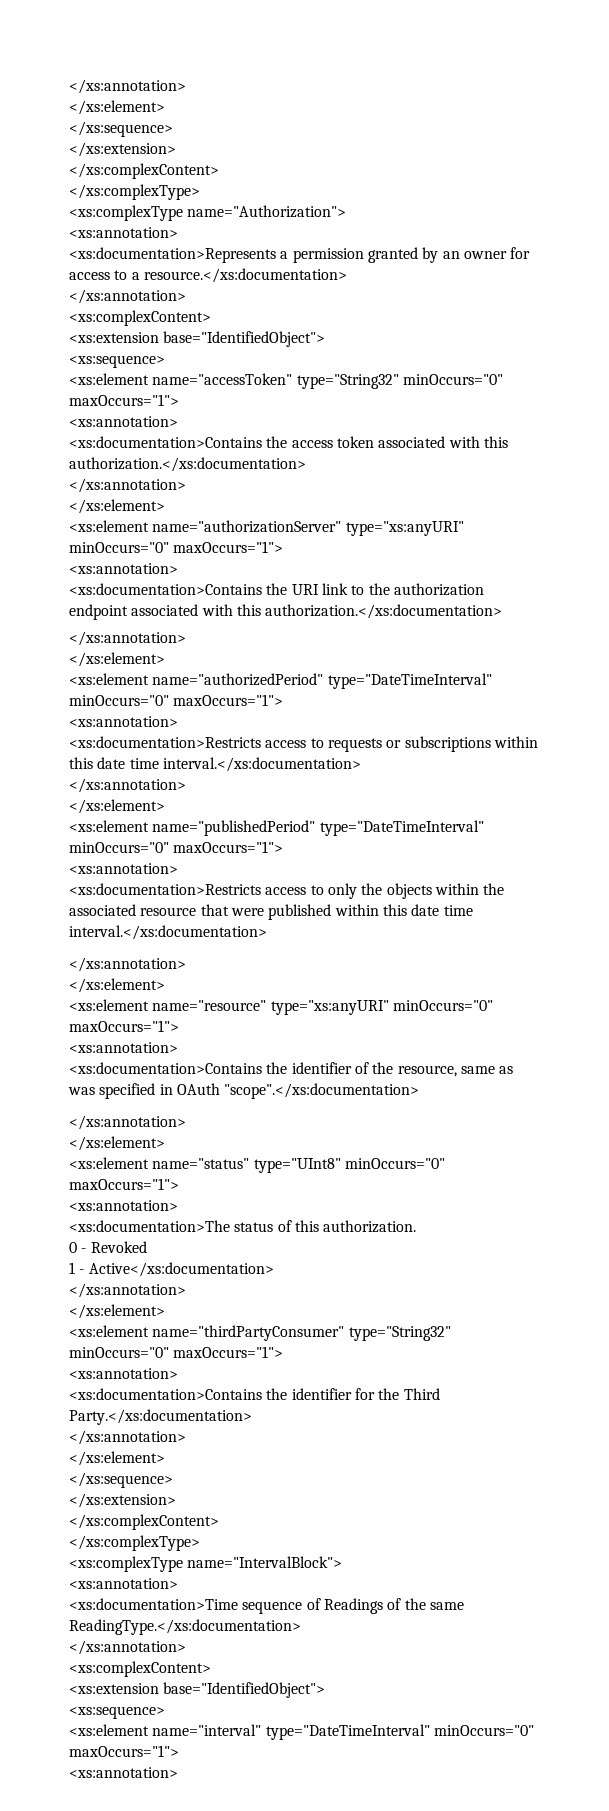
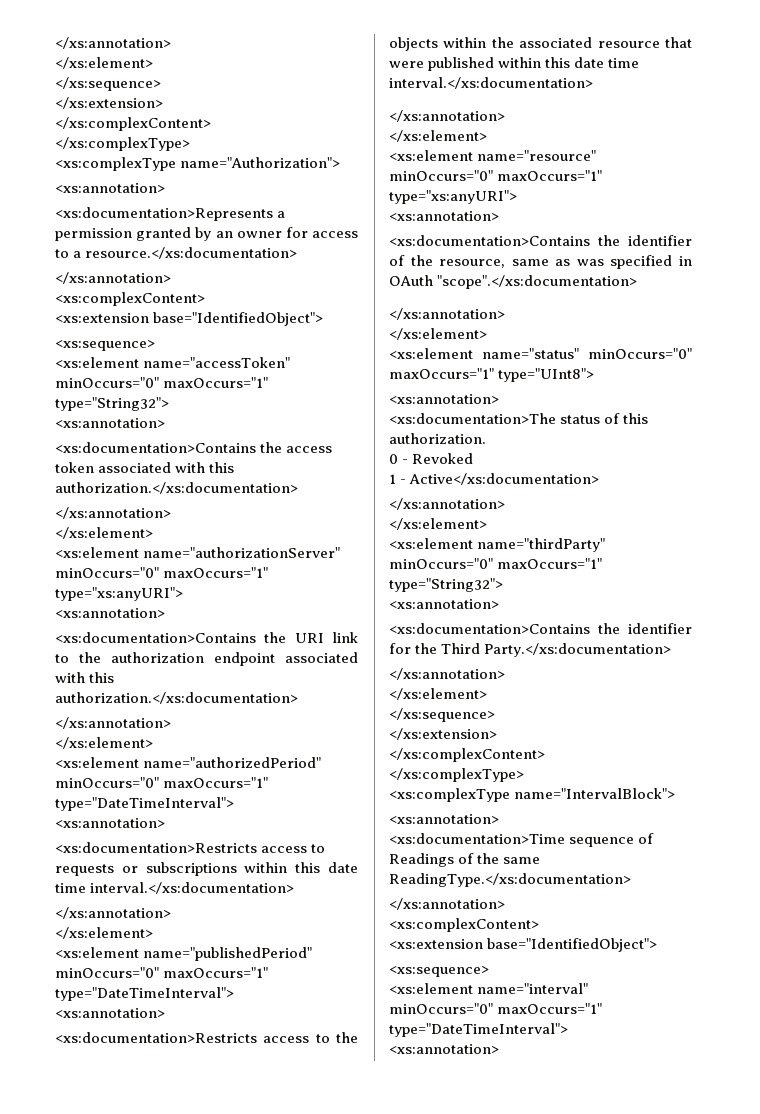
[296,374,503,389] [69,394,179,406] type="String32" minOccurs="0" maxOccurs="1"> -> [55,377,269,388] [55,397,169,411] minOccurs="0" maxOccurs="1" type="String32">
[345,521,464,536] [69,541,284,553] type="xs:anyURI" minOccurs="0" maxOccurs="1"> -> [55,567,269,578] [55,587,183,601] minOccurs="0" maxOccurs="1" type="xs:anyURI">
[327,673,492,689] [69,694,284,706] type="DateTimeInterval" minOccurs="0" maxOccurs="1"> -> [55,777,269,788] [55,797,234,811] minOccurs="0" maxOccurs="1" type="DateTimeInterval">
[319,820,484,836] [69,841,284,853] [69,863,178,874] [69,883,357,899] type="DateTimeInterval" minOccurs="0" maxOccurs="1"> // <xs:annotation> // <xs:documentation>Restricts access to only -> [55,967,269,978] [55,987,234,1001] [55,1008,165,1018] [55,1032,330,1043] minOccurs="0" maxOccurs="1" type="DateTimeInterval"> // <xs:annotation> // <xs:documentation>Restricts access to
[270,1000,493,1015] [69,1020,179,1032] type="xs:anyURI" minOccurs="0" maxOccurs="1"> -> [389,170,603,181] [389,190,517,204] minOccurs="0" maxOccurs="1" type="xs:anyURI">
[253,1158,445,1173] [69,1178,179,1190] type="UInt8" minOccurs="0" maxOccurs="1"> -> [588,348,692,359] [389,368,595,382] minOccurs="0" maxOccurs="1" type="UInt8">
[152,1325,451,1341] [69,1346,284,1358] name="thirdPartyConsumer" type="String32" minOccurs="0" maxOccurs="1"> -> [477,538,606,552] [389,558,603,569] [389,578,503,592] name="thirdParty" minOccurs="0" maxOccurs="1" type="String32">
[265,1724,534,1740] [69,1745,179,1757] type="DateTimeInterval" minOccurs="0" maxOccurs="1"> -> [389,1003,603,1014] [389,1023,568,1037] minOccurs="0" maxOccurs="1" type="DateTimeInterval">

